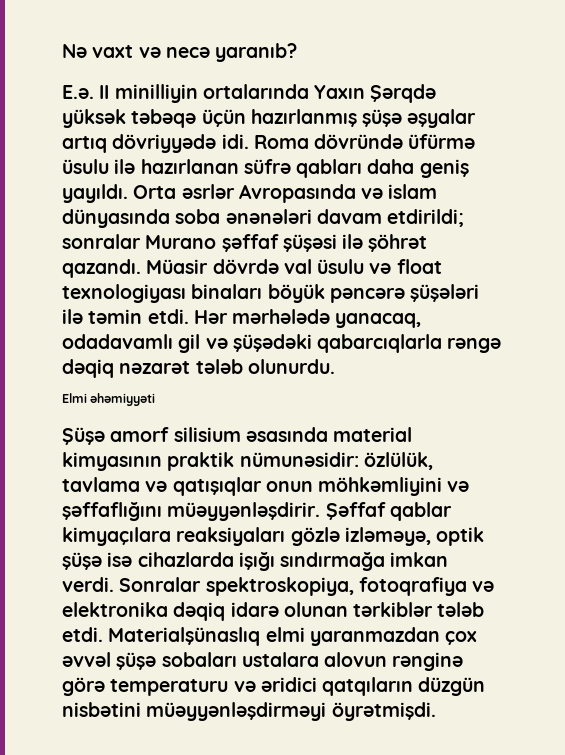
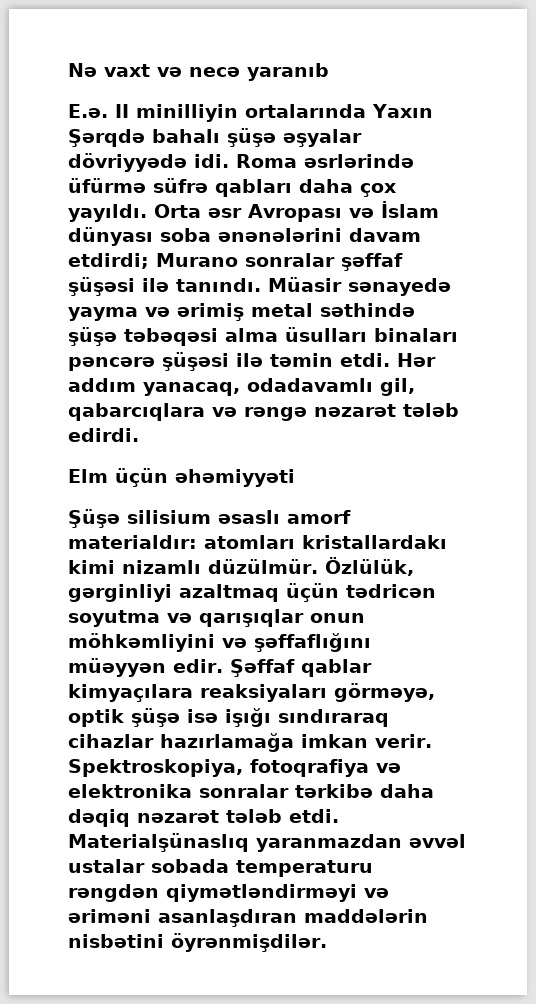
[215,43,298,62] yaranıb? -> [247,63,329,81] yaranıb
[62,109,357,128] yüksək təbəqə üçün hazırlanmış -> [152,129,220,143] bahalı
[62,136,107,153] artıq -> (362, 138) none
[314,134,476,149] [62,159,239,174] dövründə üfürmə üsulu ilə hazırlanan -> [304,154,414,168] [68,178,146,193] əsrlərində üfürmə
[419,159,469,178] geniş -> [360,183,396,197] çox
[181,184,438,203] [62,209,465,228] [62,234,428,252] [62,259,442,278] [62,284,480,303] əsrlər Avropasında və islam dünyasında soba ənənələri davam etdirildi; sonralar Murano şəffaf şüşəsi ilə şöhrət qazandı. Müasir dövrdə val üsulu və float texnologiyası binaları böyük pəncərə şüşələri -> [208,201,439,222] [68,227,421,246] [68,253,403,271] [68,277,451,296] [68,303,415,321] [68,327,458,346] [68,352,229,371] əsr Avropası və İslam dünyası soba ənənələrini davam etdirdi; Murano sonralar şəffaf şüşəsi ilə tanındı. Müasir sənayedə yayma və ərimiş metal səthində şüşə təbəqəsi alma üsulları binaları pəncərə şüşəsi
[232,309,331,324] mərhələdə -> [68,378,136,392] addım
[178,334,502,353] [62,359,335,378] [62,393,156,406] [62,427,413,445] [62,452,433,471] [62,477,262,496] gil və şüşədəki qabarcıqlarla rəngə dəqiq nəzarət tələb olunurdu. // Elmi əhəmiyyəti // Şüşə amorf silisium əsasında material kimyasının praktik nümunəsidir: özlülük, tavlama və qatışıqlar -> [380,378,415,396] [68,403,459,421] [68,428,139,442] [68,468,295,487] [68,509,351,528] [68,535,447,549] [68,557,414,576] [68,583,436,602] [68,609,304,627] gil, qabarcıqlara və rəngə nəzarət tələb edirdi. // Elm üçün əhəmiyyəti // Şüşə silisium əsaslı amorf materialdır: atomları kristallardakı kimi nizamlı düzülmür. Özlülük, gərginliyi azaltmaq üçün tədricən soyutma və qarışıqlar
[167,502,321,521] müəyyənləşdirir. -> [68,658,223,677] müəyyən edir.
[290,527,431,546] gözlə izləməyə, -> [334,683,435,702] görməyə,
[137,552,449,571] [62,577,495,596] [62,602,485,621] [62,627,478,646] [62,652,464,671] [62,677,486,696] [62,702,436,721] cihazlarda işığı sındırmağa imkan verdi. Sonralar spektroskopiya, fotoqrafiya və elektronika dəqiq idarə olunan tərkiblər tələb etdi. Materialşünaslıq elmi yaranmazdan çox əvvəl şüşə sobaları ustalara alovun rənginə görə temperaturu və əridici qatqıların düzgün nisbətini müəyyənləşdirməyi öyrətmişdi. -> [225,708,389,727] [68,733,432,752] [68,759,401,777] [68,784,434,798] [68,809,339,827] [68,833,466,852] [68,859,373,877] [68,884,389,902] [68,909,428,927] [68,933,327,952] işığı sındıraraq cihazlar hazırlamağa imkan verir. Spektroskopiya, fotoqrafiya və elektronika sonralar tərkibə daha dəqiq nəzarət tələb etdi. Materialşünaslıq yaranmazdan əvvəl ustalar sobada temperaturu rəngdən qiymətləndirməyi və əriməni asanlaşdıran maddələrin nisbətini öyrənmişdilər.

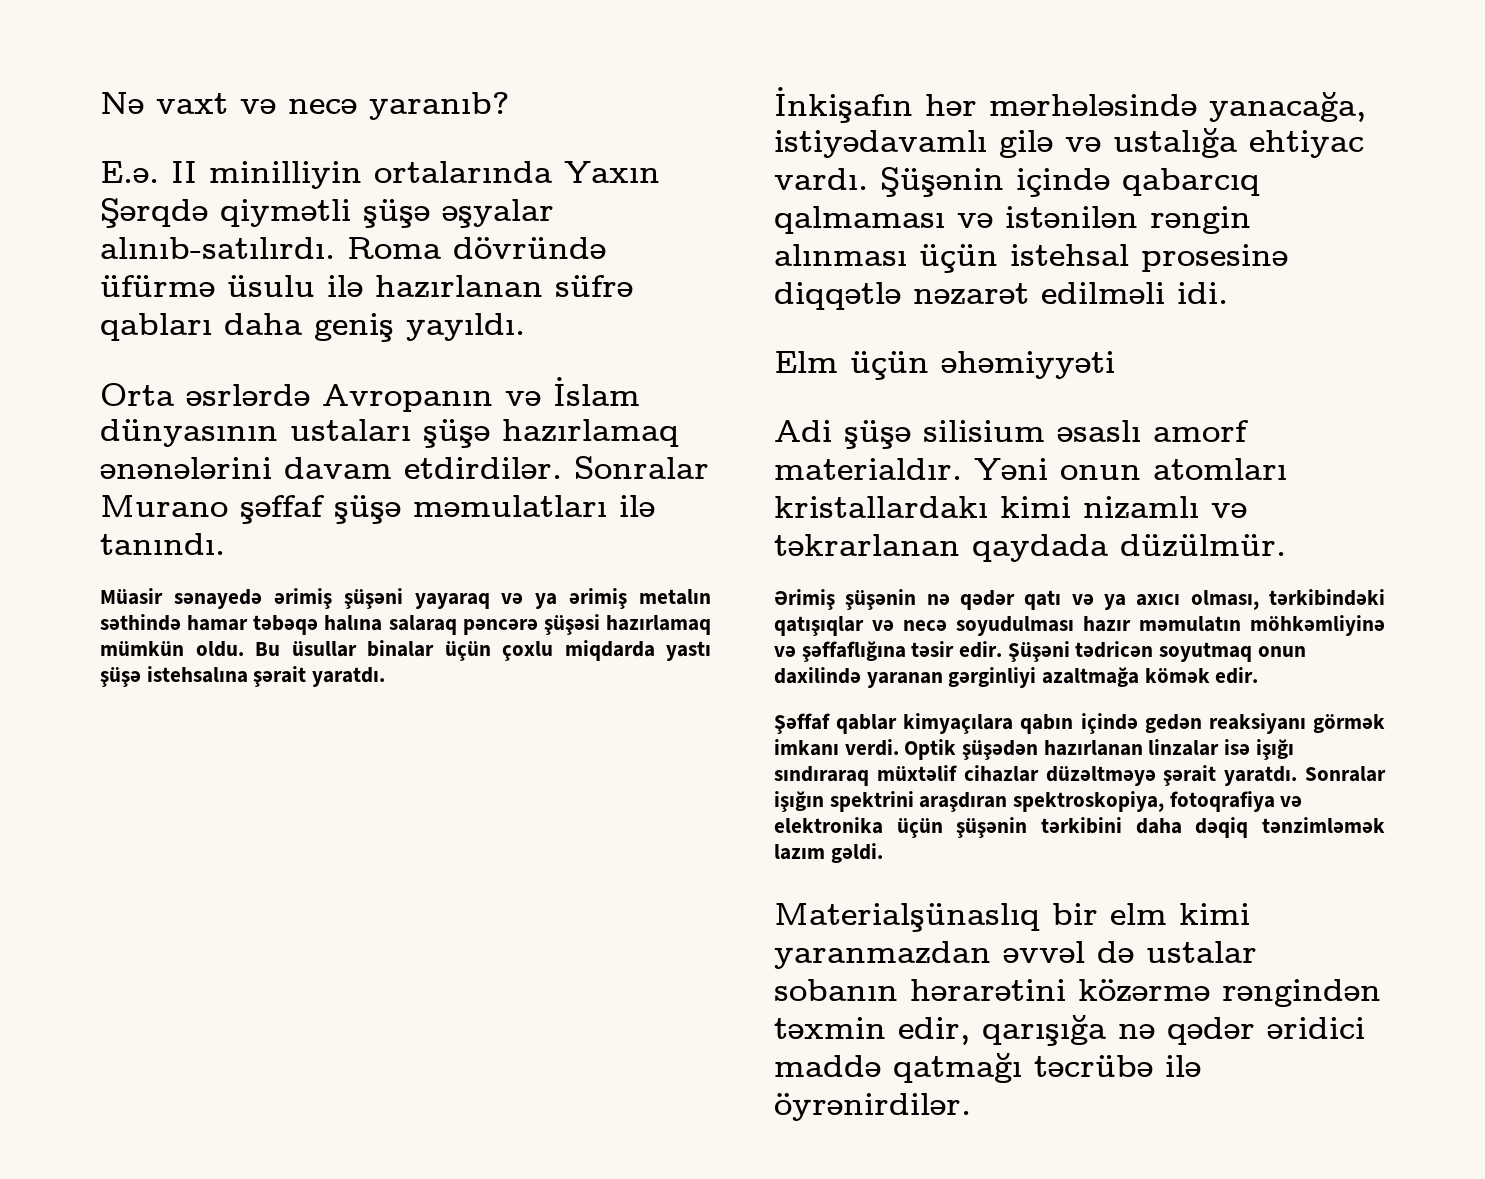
[247,63,329,81] yaranıb -> [369,92,509,120] yaranıb?
[152,129,220,143] bahalı -> [220,199,351,227] qiymətli
[68,153,414,172] [68,178,146,193] dövriyyədə idi. Roma əsrlərində üfürmə -> [100,237,606,259] [100,275,543,299] alınıb-satılırdı. Roma dövründə üfürmə üsulu ilə hazırlanan
[360,183,396,197] çox -> [314,313,394,342] geniş
[154,201,439,222] [68,227,421,246] [68,253,403,271] [68,277,135,296] Orta əsr Avropası və İslam dünyası soba ənənələrini davam etdirdi; Murano sonralar şəffaf şüşəsi -> [100,377,640,412] [100,419,679,448] [100,456,709,479] [100,495,607,524] // Orta əsrlərdə Avropanın və İslam dünyasının ustaları şüşə hazırlamaq ənənələrini davam etdirdilər. Sonralar Murano şəffaf şüşə məmulatları
(261, 285) none -> (225, 544) //
[68,303,415,321] [68,327,458,346] [68,352,436,371] [68,378,415,396] [68,403,459,421] [68,428,139,442] yayma və ərimiş metal səthində şüşə təbəqəsi alma üsulları binaları pəncərə şüşəsi ilə təmin etdi. Hər addım yanacaq, odadavamlı gil, qabarcıqlara və rəngə nəzarət tələb edirdi. -> [273,588,711,609] [100,614,711,635] [100,640,711,661] [100,666,386,687] [774,87,1366,123] [774,128,1364,158] [774,167,1260,197] [774,206,1251,234] [774,244,1288,273] [774,282,1228,310] ərimiş şüşəni yayaraq və ya ərimiş metalın səthində hamar təbəqə halına salaraq pəncərə şüşəsi hazırlamaq mümkün oldu. Bu üsullar binalar üçün çoxlu miqdarda yastı şüşə istehsalına şərait yaratdı. // İnkişafın hər mərhələsində yanacağa, istiyədavamlı gilə və ustalığa ehtiyac vardı. Şüşənin içində qabarcıq qalmaması və istənilən rəngin alınması üçün istehsal prosesinə diqqətlə nəzarət edilməli idi.
[68,509,120,528] Şüşə -> [774,420,911,449] Adi şüşə
[68,535,197,549] materialdır: -> [774,458,1141,480] materialdır. Yəni onun
[208,557,414,576] [68,583,436,602] [68,609,365,627] [68,633,371,652] [68,658,223,677] düzülmür. Özlülük, gərginliyi azaltmaq üçün tədricən soyutma və qarışıqlar onun möhkəmliyini və şəffaflığını müəyyən edir. -> [1211,503,1247,518] [774,534,1286,562] [774,589,1385,610] [774,615,1385,636] [774,641,1306,662] [774,667,1259,688] və təkrarlanan qaydada düzülmür. // Ərimiş şüşənin nə qədər qatı və ya axıcı olması, tərkibindəki qatışıqlar və necə soyudulması hazır məmulatın möhkəmliyinə və şəffaflığına təsir edir. Şüşəni tədricən soyutmaq onun daxilində yaranan gərginliyi azaltmağa kömək edir. //
[200,683,435,702] [68,708,389,727] [68,733,432,752] [68,759,401,777] [68,784,434,798] [68,809,339,827] [68,833,466,852] [68,859,373,877] [68,884,389,902] [68,909,428,927] [68,933,327,952] reaksiyaları görməyə, optik şüşə isə işığı sındıraraq cihazlar hazırlamağa imkan verir. Spektroskopiya, fotoqrafiya və elektronika sonralar tərkibə daha dəqiq nəzarət tələb etdi. Materialşünaslıq yaranmazdan əvvəl ustalar sobada temperaturu rəngdən qiymətləndirməyi və əriməni asanlaşdıran maddələrin nisbətini öyrənmişdilər. -> [1020,713,1385,734] [774,739,1294,760] [774,765,1386,786] [774,791,1303,812] [774,817,1385,838] [774,843,883,863] [774,903,1250,932] [774,941,1257,969] [774,979,1381,1007] [774,1015,1365,1046] [774,1053,1201,1083] [774,1093,971,1121] qabın içində gedən reaksiyanı görmək imkanı verdi. Optik şüşədən hazırlanan linzalar isə işığı sındıraraq müxtəlif cihazlar düzəltməyə şərait yaratdı. Sonralar işığın spektrini araşdıran spektroskopiya, fotoqrafiya və elektronika üçün şüşənin tərkibini daha dəqiq tənzimləmək lazım gəldi. // Materialşünaslıq bir elm kimi yaranmazdan əvvəl də ustalar sobanın hərarətini közərmə rəngindən təxmin edir, qarışığa nə qədər əridici maddə qatmağı təcrübə ilə öyrənirdilər.

